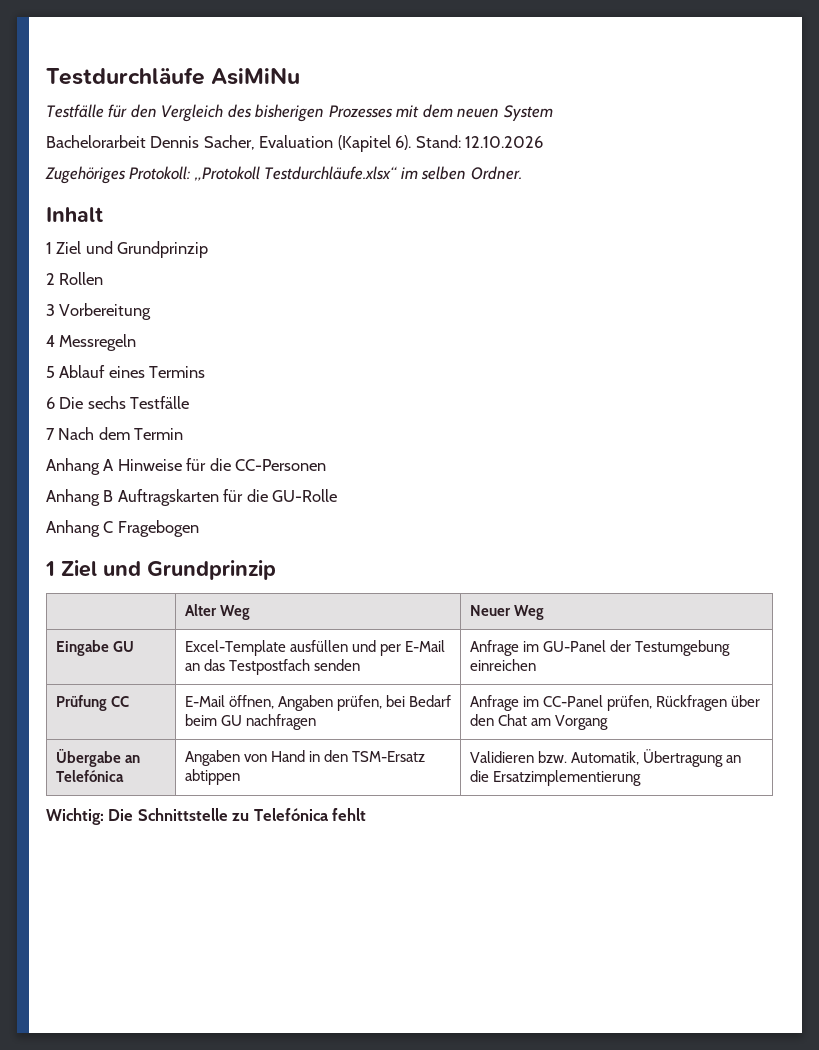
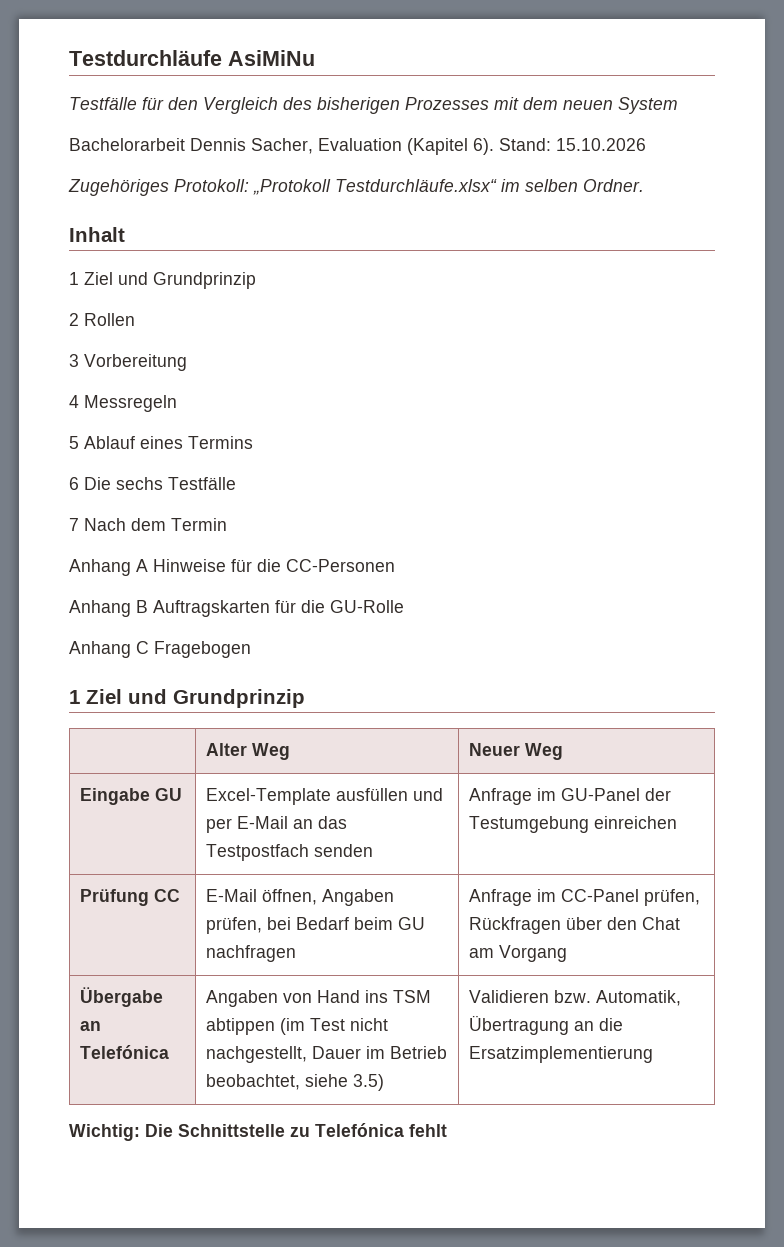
[465,136,544,148] 12.10.2026 -> [556,138,646,151] 15.10.2026
[308,750,425,762] [184,769,240,785] in den TSM-Ersatz abtippen -> [364,990,431,1003] [205,1018,388,1035] [205,1046,447,1063] [205,1074,384,1091] ins TSM abtippen (im Test nicht nachgestellt, Dauer im Betrieb beobachtet, siehe 3.5)

